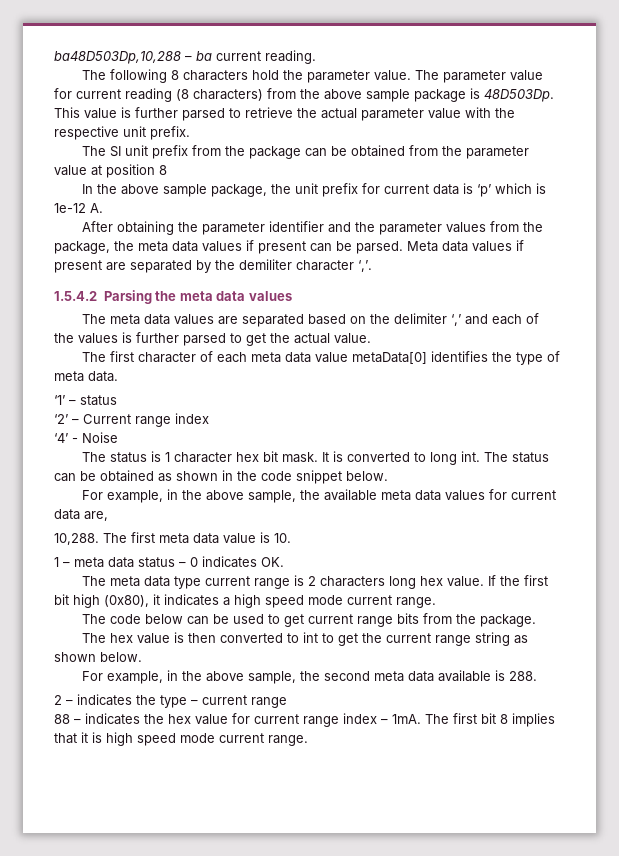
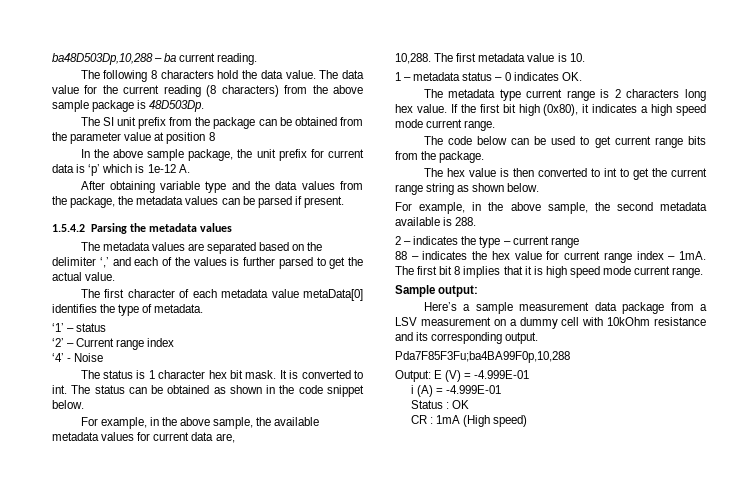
[306,70,370,83] parameter -> [260,70,283,79] data
[442,70,543,83] [54,88,72,99] parameter value for -> [342,70,364,79] [52,85,118,94] data value for the
[54,107,515,121] [54,126,190,140] This value is further parsed to retrieve the actual parameter value with the respective unit prefix. -> (205, 106) none
[177,221,324,235] the parameter identifier -> [160,181,227,193] variable type
[378,222,442,235] parameter -> [275,181,298,190] data
[138,240,524,254] [54,259,372,273] meta data values if present can be parsed. Meta data values if present are separated by the demiliter character ‘,’. -> [136,196,344,208] metadata values can be parsed if present.
[179,291,246,301] meta data -> [149,223,198,232] metadata
[109,314,170,325] meta data -> [102,242,150,251] metadata
[250,352,311,363] meta data -> [221,289,269,298] metadata
[54,371,118,382] meta data. -> [154,304,204,313] metadata.
[429,452,457,465] long -> (363, 374) none
[380,490,441,501] meta data -> [52,432,99,441] metadata
[159,533,219,544] meta data -> [478,53,526,62] metadata
[74,557,134,568] meta data -> [413,72,461,81] metadata
[109,576,170,587] meta data -> [448,89,496,98] metadata
[373,671,434,682] meta data -> [660,202,707,211] metadata
(308, 740) none -> [395,285,479,297] [423,302,707,314] [395,317,706,329] [395,332,539,344] [395,351,570,363] [395,370,530,382] [410,385,502,397] [410,400,470,409] [410,415,528,427] // Sample output: // Here’s a sample measurement data package from a LSV measurement on a dummy cell with 10kOhm resistance and its corresponding output. // Pda7F85F3Fu;ba4BA99F0p,10,288 // Output: E (V) = -4.999E-01 // i (A) = -4.999E-01 // Status : OK // CR : 1mA (High speed)

